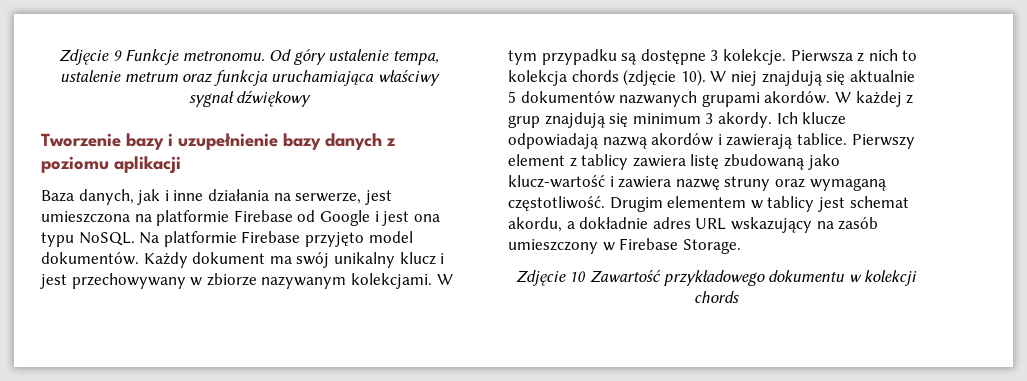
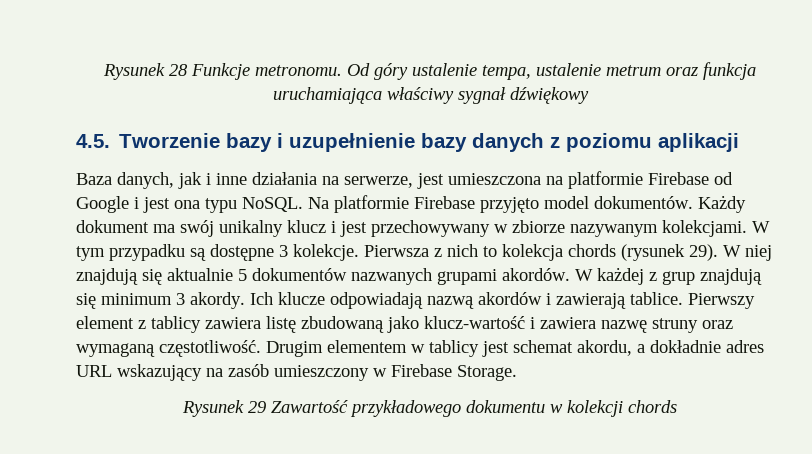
[58,49,122,65] Zdjęcie 9 -> [103,63,188,80] Rysunek 28
(312, 98) none -> [76,134,110,148] 4.5.
[623,69,706,86] (zdjęcie 10). -> [621,244,718,261] (rysunek 29).
[515,270,587,286] Zdjęcie 10 -> [182,400,266,417] Rysunek 29

